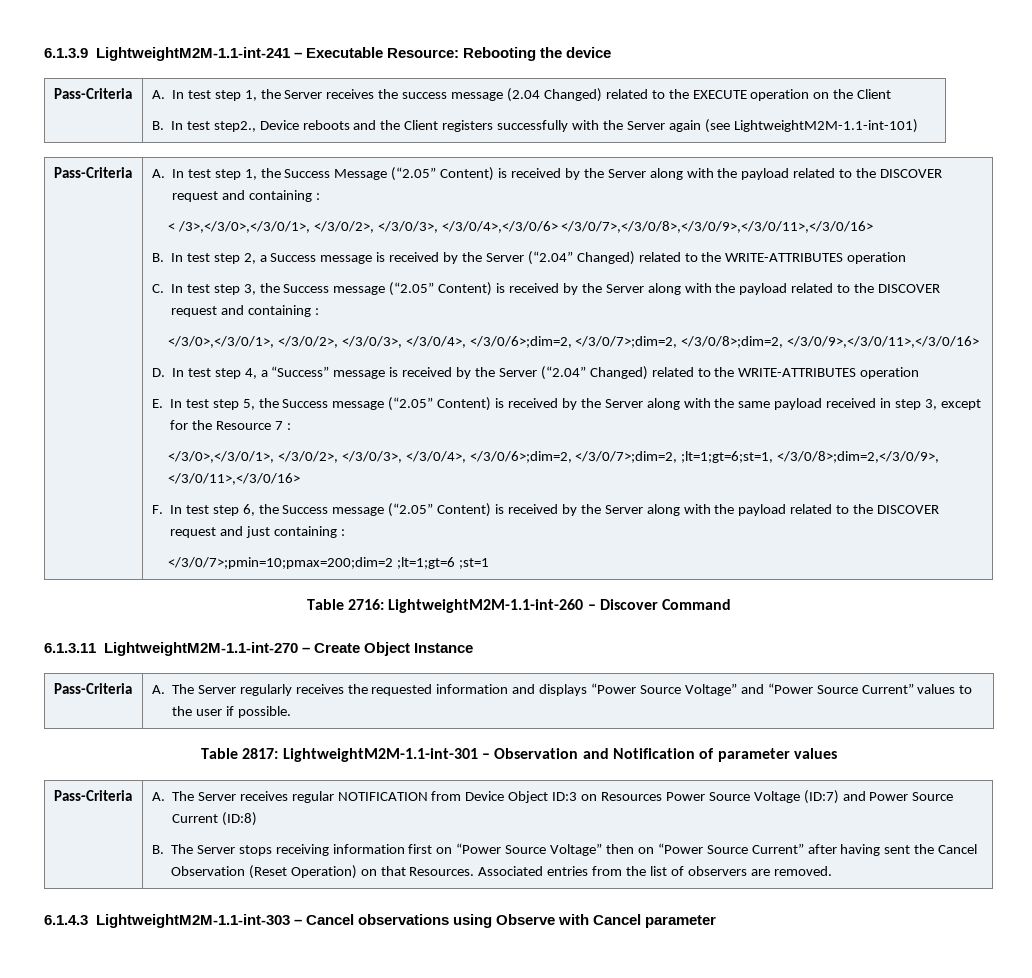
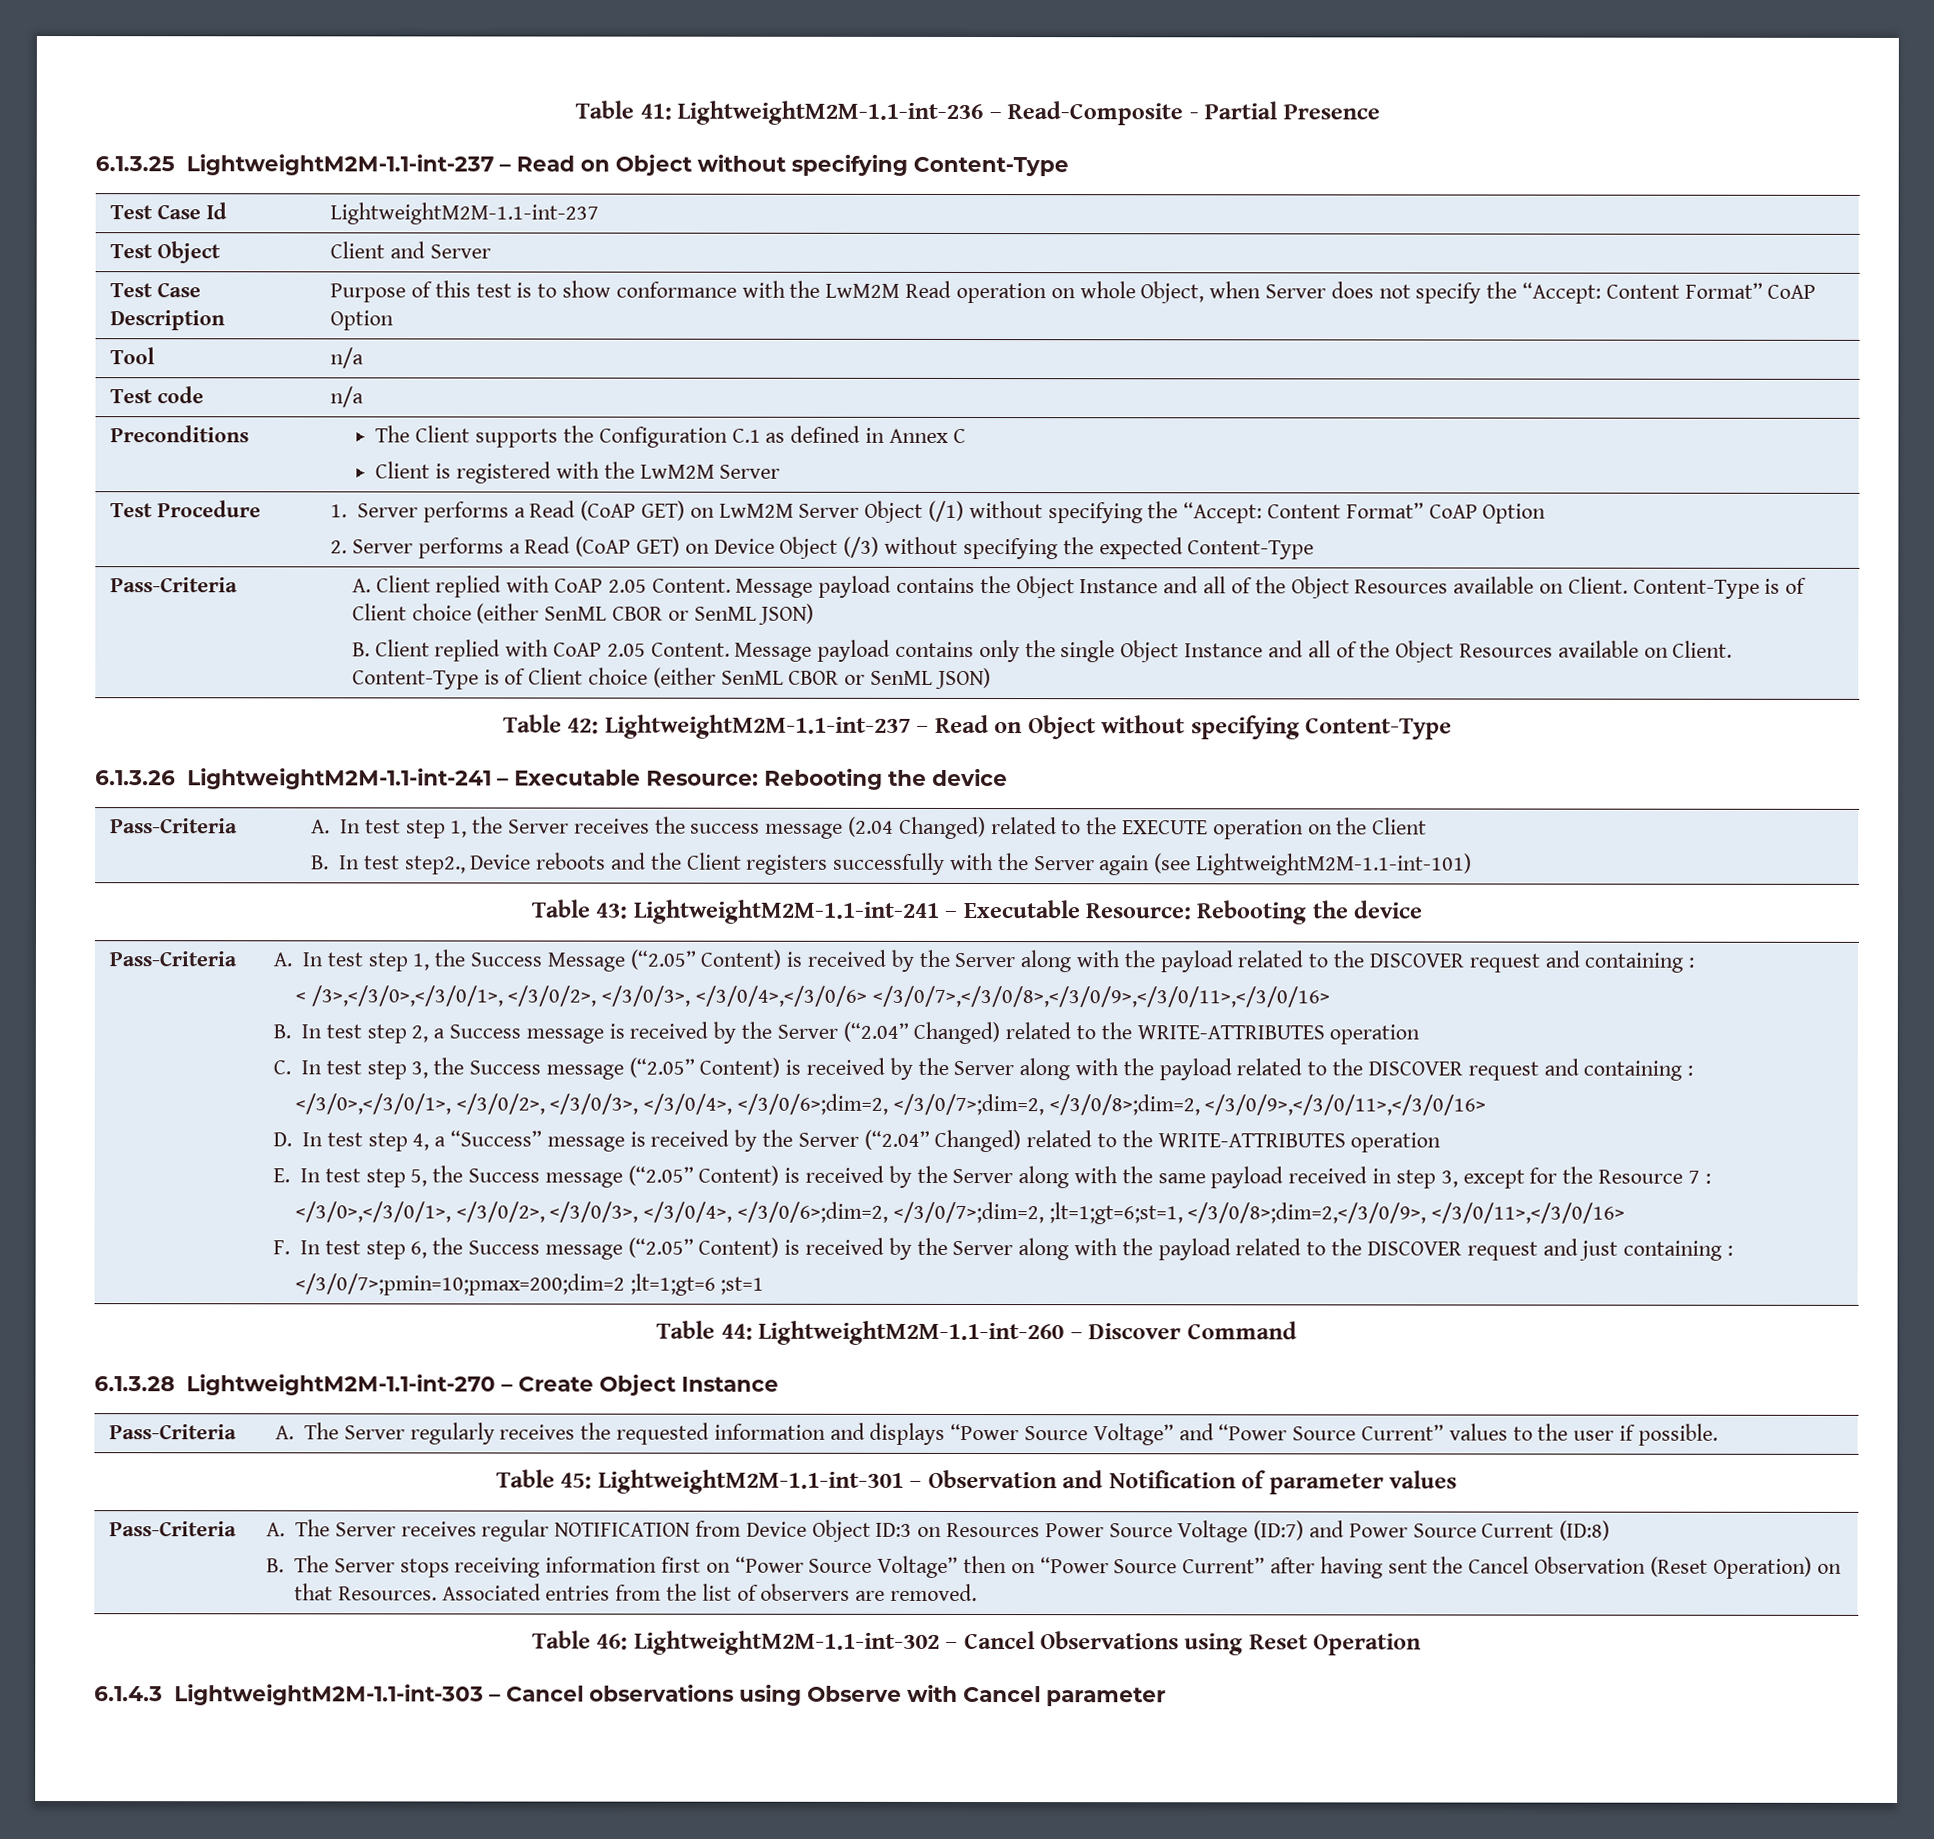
[44,48,88,58] 6.1.3.9 -> [575,100,1380,126] [95,154,1069,177] [110,202,227,220] [330,202,600,225] [110,241,222,264] [330,241,491,259] [110,282,202,298] [110,310,226,331] [330,280,1817,304] [330,310,395,331] [110,347,156,365] [330,347,365,369] [110,386,205,404] [330,386,365,408] [110,425,250,443] [375,425,966,448] [375,461,781,484] [110,500,262,518] [330,500,1547,524] [330,536,1315,560] [110,577,239,593] [351,575,1808,599] [351,603,815,625] [351,639,1733,663] [351,667,991,690] [502,714,1453,740] [95,770,176,786] Table 41: LightweightM2M-1.1-int-236 – Read-Composite - Partial Presence // 6.1.3.25 LightweightM2M-1.1-int-237 – Read on Object without specifying Content-Type // Test Case Id | LightweightM2M-1.1-int-237 // Test Object | Client and Server // Test Case Description | Purpose of this test is to show conformance with the LwM2M Read operation on whole Object, when Server does not specify the “Accept: Content Format” CoAP Option // Tool | n/a // Test code | n/a // Preconditions | The Client supports the Configuration C.1 as defined in Annex C // Client is registered with the LwM2M Server // Test Procedure | 1. Server performs a Read (CoAP GET) on LwM2M Server Object (/1) without specifying the “Accept: Content Format” CoAP Option // 2. Server performs a Read (CoAP GET) on Device Object (/3) without specifying the expected Content-Type // Pass-Criteria | A. Client replied with CoAP 2.05 Content. Message payload contains the Object Instance and all of the Object Resources available on Client. Content-Type is of Client choice (either SenML CBOR or SenML JSON) // B. Client replied with CoAP 2.05 Content. Message payload contains only the single Object Instance and all of the Object Resources available on Client. Content-Type is of Client choice (either SenML CBOR or SenML JSON) // Table 42: LightweightM2M-1.1-int-237 – Read on Object without specifying Content-Type // 6.1.3.26
(918, 126) none -> [531,899,1424,925] // Table 43: LightweightM2M-1.1-int-241 – Executable Resource: Rebooting the device
[348,599,385,610] 2716: -> [720,1323,753,1340] 44:
[44,643,96,653] 6.1.3.11 -> [94,1376,175,1392] 6.1.3.28
[242,748,279,759] 2817: -> [560,1472,593,1489] 45:
(832, 871) none -> [531,1630,1422,1656] // Table 46: LightweightM2M-1.1-int-302 – Cancel Observations using Reset Operation

